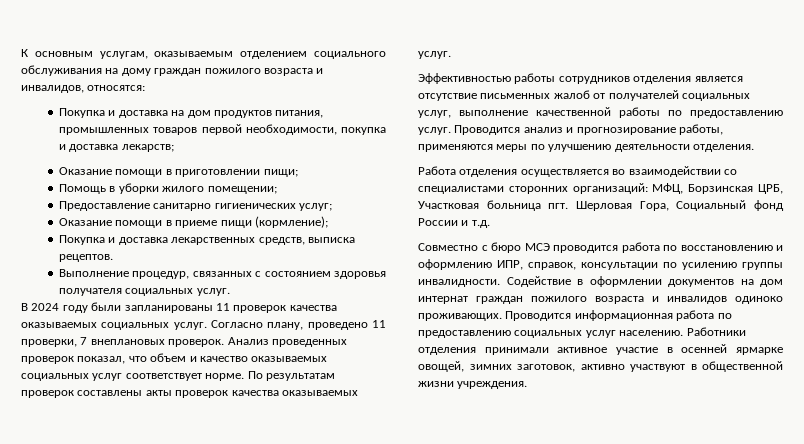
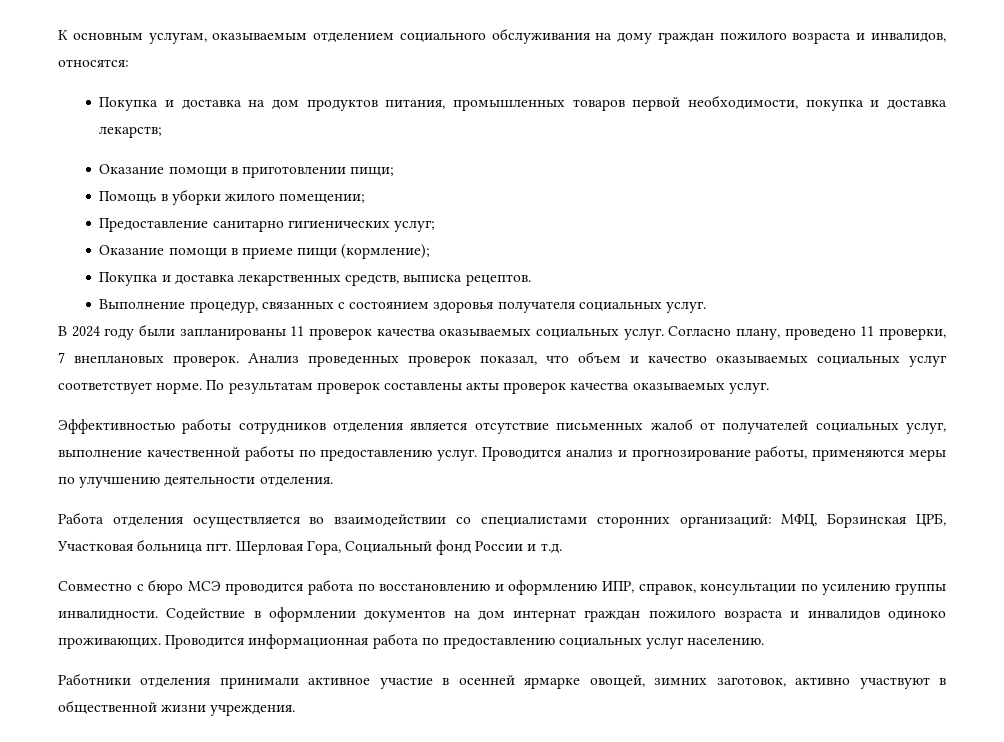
(684, 333) none -> (765, 641) //

